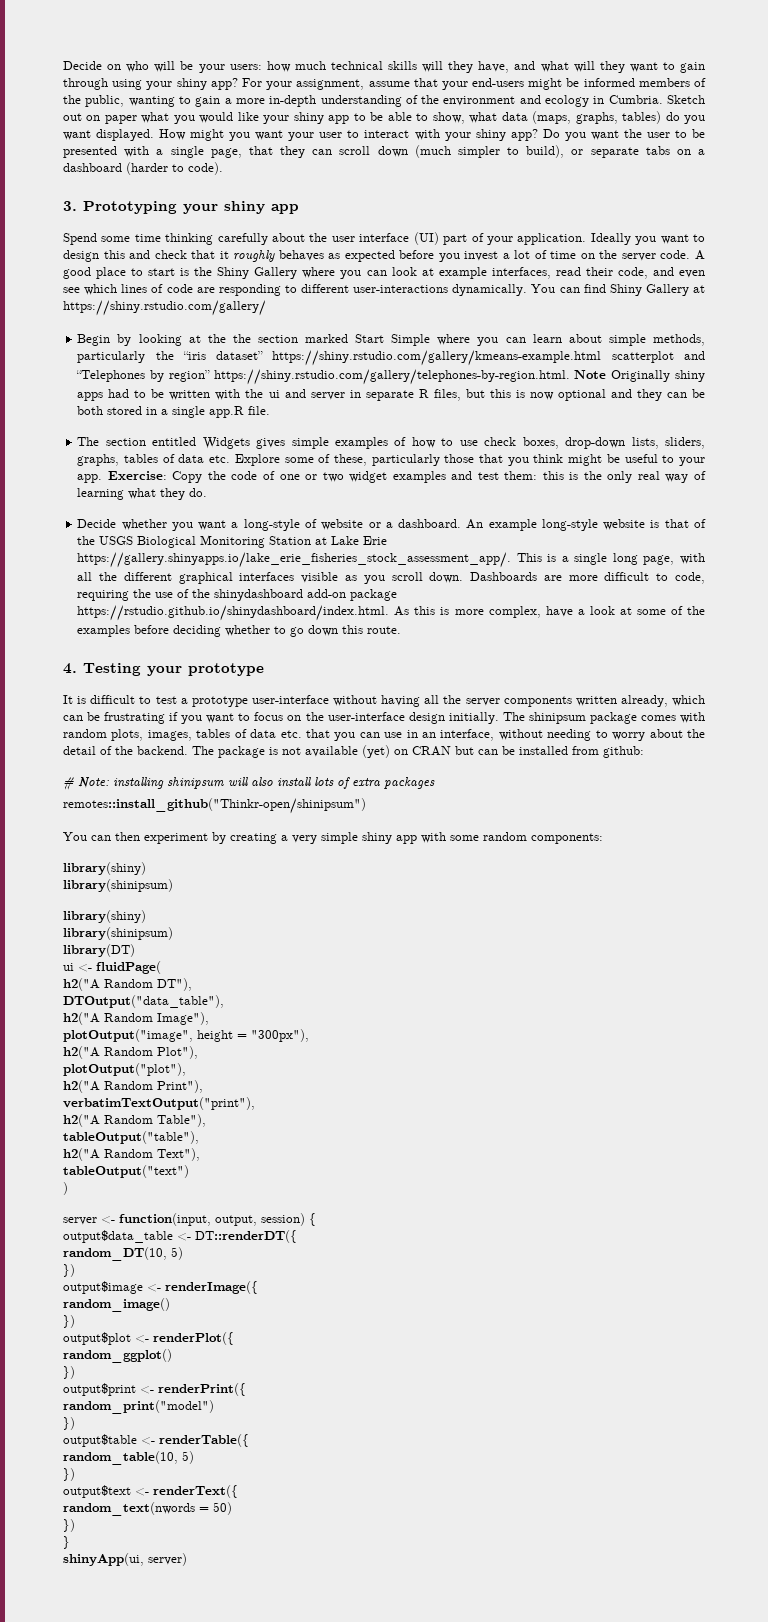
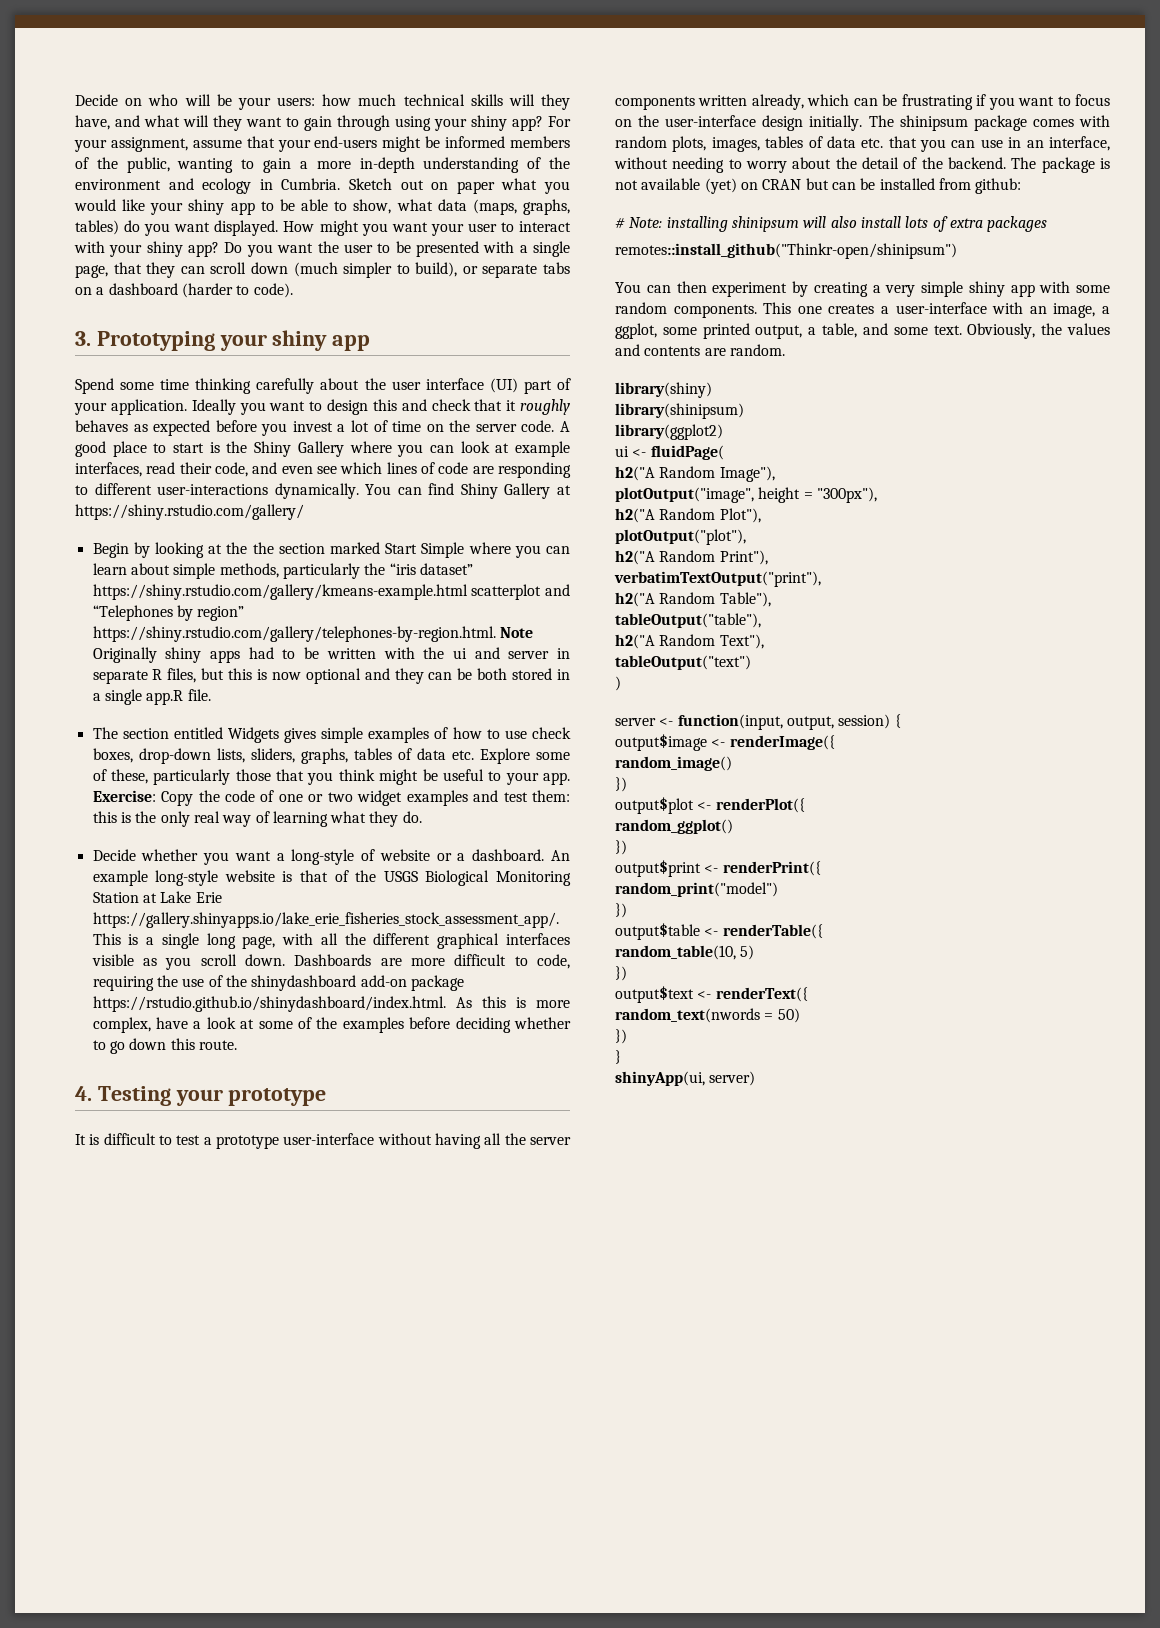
[531,833,603,844] [63,862,146,875] [63,879,173,892] [63,910,146,923] [63,927,173,940] [63,944,135,957] components: // library(shiny) // library(shinipsum) // library(shiny) // library(shinipsum) // library(DT) -> [673,302,1110,318] [615,323,1110,339] [615,344,785,356] [615,382,712,398] [615,403,744,419] [615,424,723,440] components. This one creates a user-interface with an image, a ggplot, some printed output, a table, and some text. Obviously, the values and contents are random. // library(shiny) // library(shinipsum) // library(ggplot2)
[63,978,192,991] [63,995,224,1008] // h2("A Random DT"), // DTOutput("data_table"), -> (724, 452) none
[63,1230,297,1243] [63,1247,183,1261] [63,1264,75,1277] // output$data_table <- DT::renderDT({ // random_DT(10, 5) // }) -> (901, 721) none

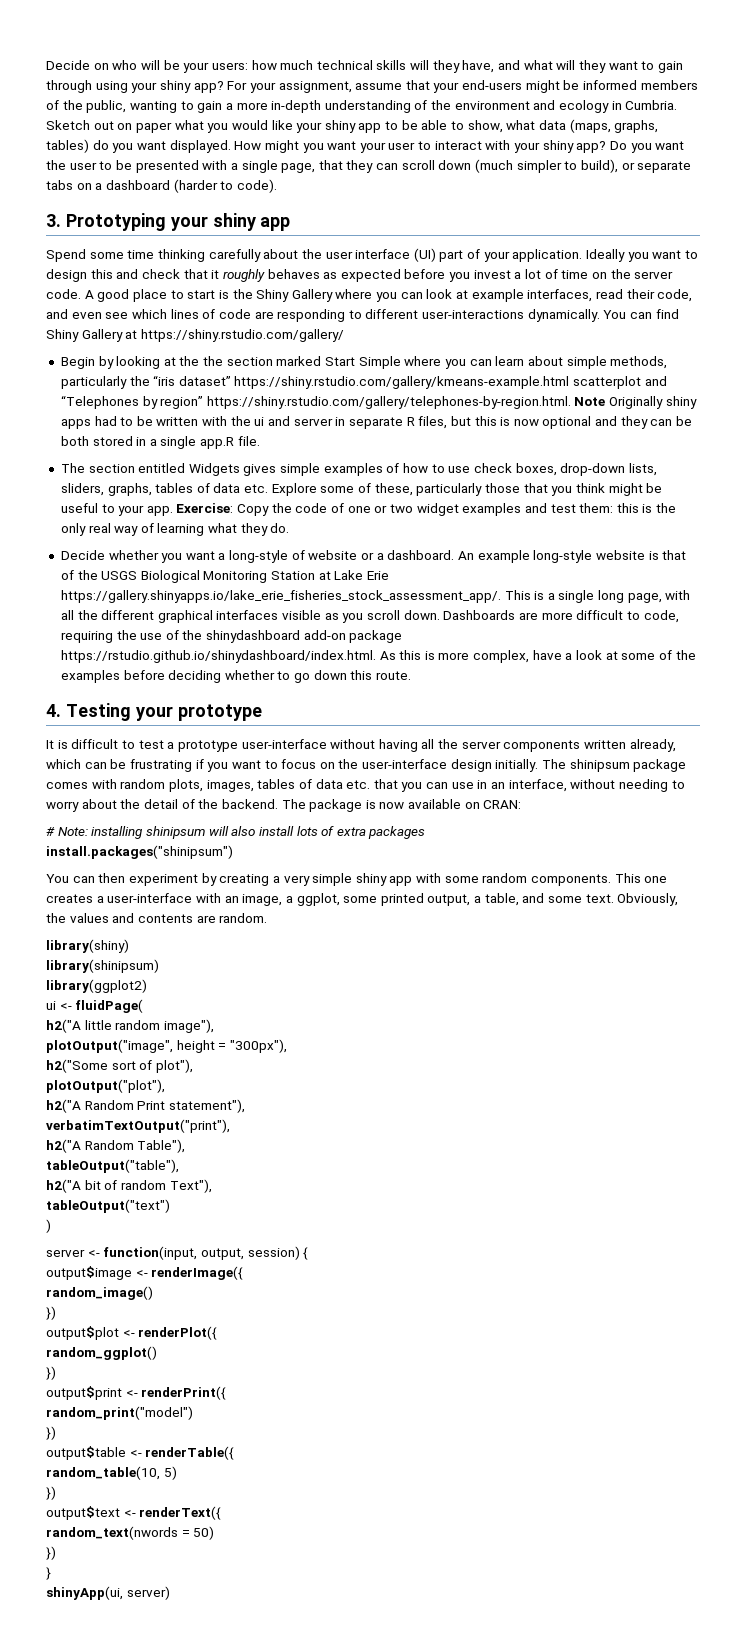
[615,178,1022,194] not available (yet) on CRAN but can be installed from github: -> [379,799,522,809] now available on CRAN:
[615,243,957,259] remotes::install_github("Thinkr-open/shinipsum") -> [46,845,233,859] install.packages("shinipsum")
[659,466,775,482] Random Image"), -> [84,1019,214,1033] little random image"),
[615,508,761,523] h2("A Random Plot"), -> [46,1059,193,1073] h2("Some sort of plot"),
[719,550,768,565] Print"), -> [137,1099,245,1113] Print statement"),
[659,634,716,646] Random -> [84,1180,166,1190] bit of random

